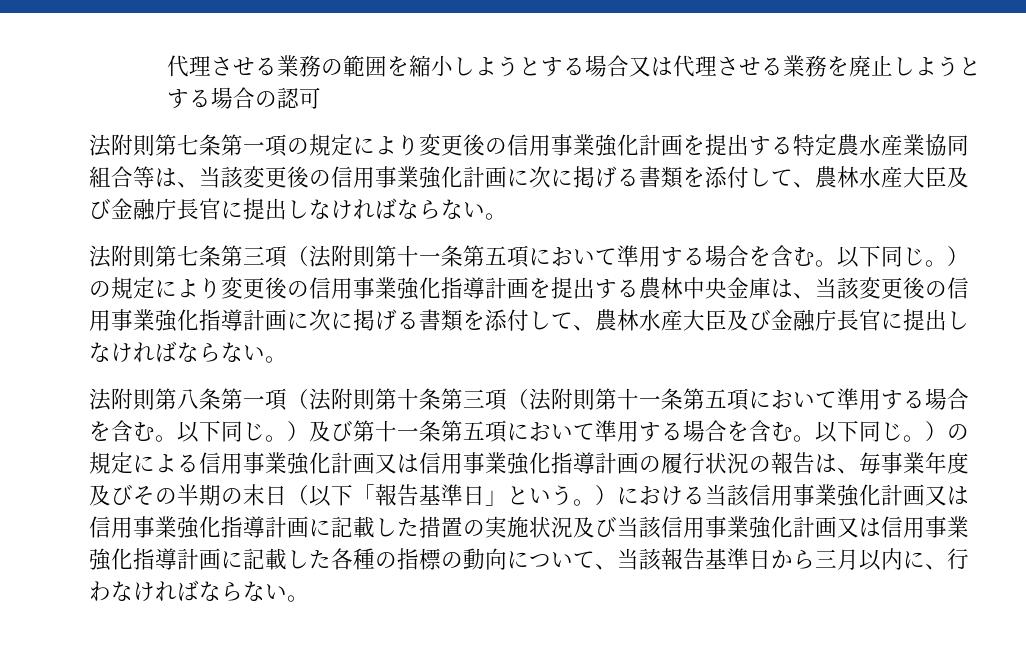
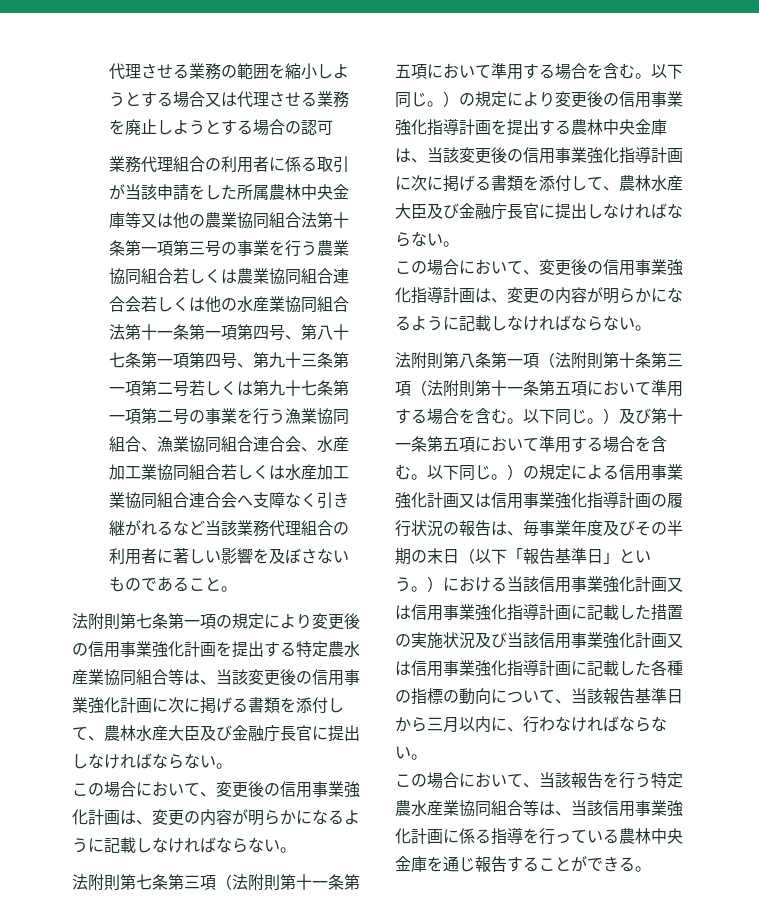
(321, 98) none -> [108,156,349,173] [108,184,349,201] [108,212,349,229] [108,240,349,257] [108,268,349,285] [108,296,349,313] [108,324,349,341] [108,352,349,369] [108,380,349,397] [108,408,349,425] [108,436,349,453] [108,464,349,481] [108,492,349,509] [108,520,349,537] [108,548,349,565] [108,576,237,592] // 業務代理組合の利用者に係る取引が当該申請をした所属農林中央金庫等又は他の農業協同組合法第十条第一項第三号の事業を行う農業協同組合若しくは農業協同組合連合会若しくは他の水産業協同組合法第十一条第一項第四号、第八十七条第一項第四号、第九十三条第一項第二号若しくは第九十七条第一項第二号の事業を行う漁業協同組合、漁業協同組合連合会、水産加工業協同組合若しくは水産加工業協同組合連合会へ支障なく引き継がれるなど当該業務代理組合の利用者に著しい影響を及ぼさないものであること。
(507, 216) none -> [72,781,360,798] [72,809,360,826] [72,837,296,853] // この場合において、変更後の信用事業強化計画は、変更の内容が明らかになるように記載しなければならない。
(287, 359) none -> [395,259,683,276] [395,286,683,304] [395,315,651,331] // この場合において、変更後の信用事業強化指導計画は、変更の内容が明らかになるように記載しなければならない。
(309, 598) none -> [395,772,683,789] [395,800,683,817] [395,827,683,845] [395,856,651,872] // この場合において、当該報告を行う特定農水産業協同組合等は、当該信用事業強化計画に係る指導を行っている農林中央金庫を通じ報告することができる。

